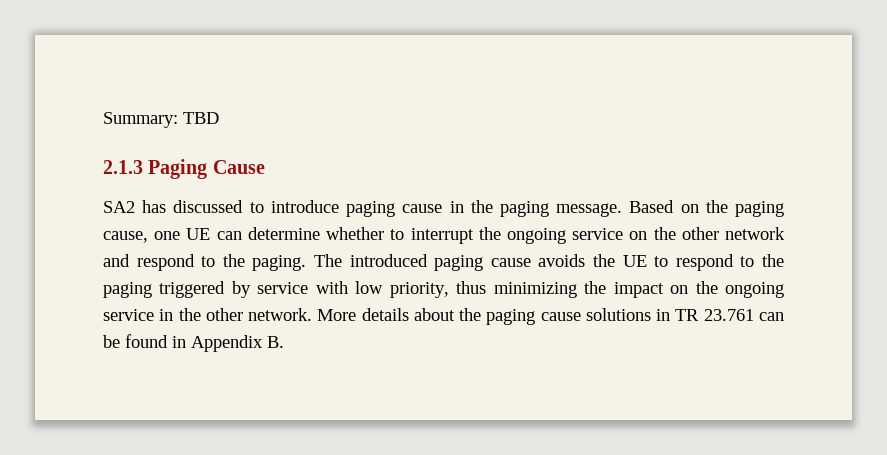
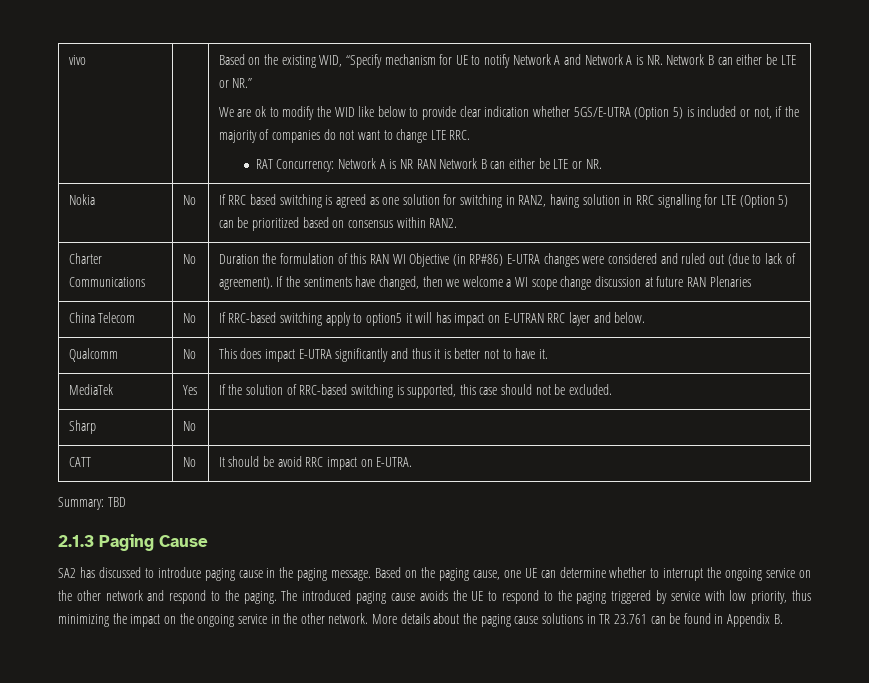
(103, 120) none -> [68,55,86,65] [218,54,796,68] [218,78,253,88] [218,106,799,120] [218,129,471,143] [255,158,602,172] [68,194,95,205] [182,195,196,205] [218,194,789,208] [218,217,458,231] [68,253,102,264] [68,277,145,287] [182,254,196,264] [218,253,796,267] [218,276,751,290] [68,312,136,323] [182,313,196,323] [218,312,646,326] [68,348,118,362] [182,349,196,359] [218,348,549,362] [68,384,113,395] [182,385,197,395] [218,384,613,398] [68,420,96,434] [182,421,196,431] [68,457,91,467] [182,457,196,467] [218,456,413,470] vivo | | Based on the existing WID, “Specify mechanism for UE to notify Network A and Network A is NR. Network B can either be LTE or NR.” // We are ok to modify the WID like below to provide clear indication whether 5GS/E-UTRA (Option 5) is included or not, if the majority of companies do not want to change LTE RRC. // RAT Concurrency: Network A is NR RAN Network B can either be LTE or NR. // Nokia | No | If RRC based switching is agreed as one solution for switching in RAN2, having solution in RRC signalling for LTE (Option 5) can be prioritized based on consensus within RAN2. // Charter Communications | No | Duration the formulation of this RAN WI Objective (in RP#86) E-UTRA changes were considered and ruled out (due to lack of agreement). If the sentiments have changed, then we welcome a WI scope change discussion at future RAN Plenaries // China Telecom | No | If RRC-based switching apply to option5 it will has impact on E-UTRAN RRC layer and below. // Qualcomm | No | This does impact E-UTRA significantly and thus it is better not to have it. // MediaTek | Yes | If the solution of RRC-based switching is supported, this case should not be excluded. // Sharp | No | // CATT | No | It should be avoid RRC impact on E-UTRA. //

